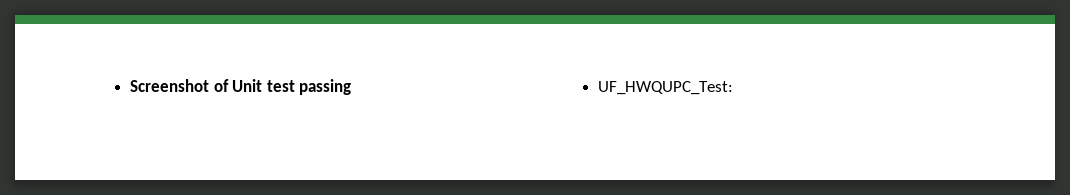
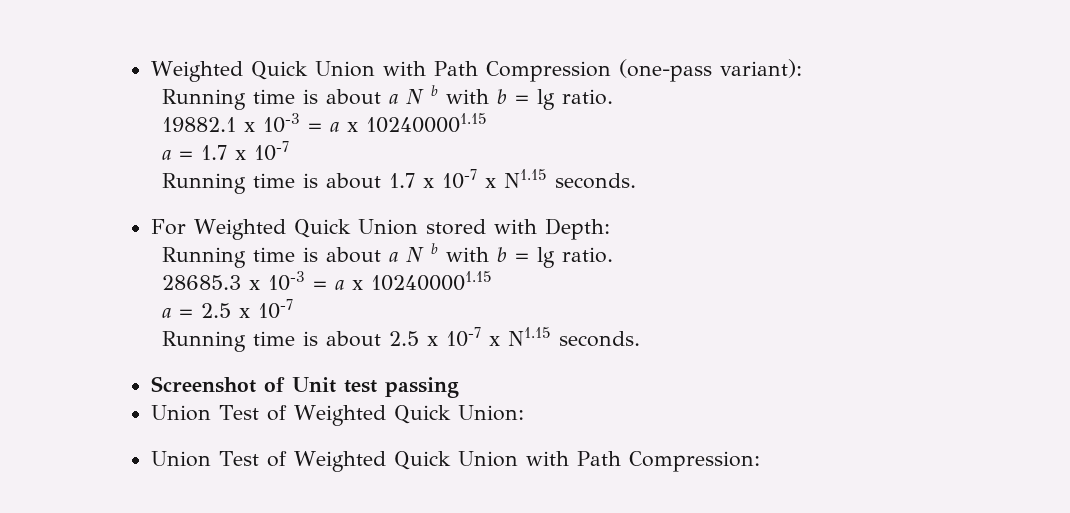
(129, 85) none -> [151,59,803,82] [161,85,613,110] [161,113,487,133] [161,141,289,161] [161,169,636,194] [151,218,611,240] [161,243,613,268] [161,271,492,291] [161,299,293,319] [161,327,640,352] Weighted Quick Union with Path Compression (one-pass variant): // Running time is about a N b with b = lg ratio. // 19882.1 x 10-3 = a x 102400001.15 // a = 1.7 x 10-7 // Running time is about 1.7 x 10-7 x N1.15 seconds. // For Weighted Quick Union stored with Depth: // Running time is about a N b with b = lg ratio. // 28685.3 x 10-3 = a x 102400001.15 // a = 2.5 x 10-7 // Running time is about 2.5 x 10-7 x N1.15 seconds. //
[597,81,733,95] UF_HWQUPC_Test: -> [151,405,525,426] [151,451,760,472] Union Test of Weighted Quick Union: // Union Test of Weighted Quick Union with Path Compression:

